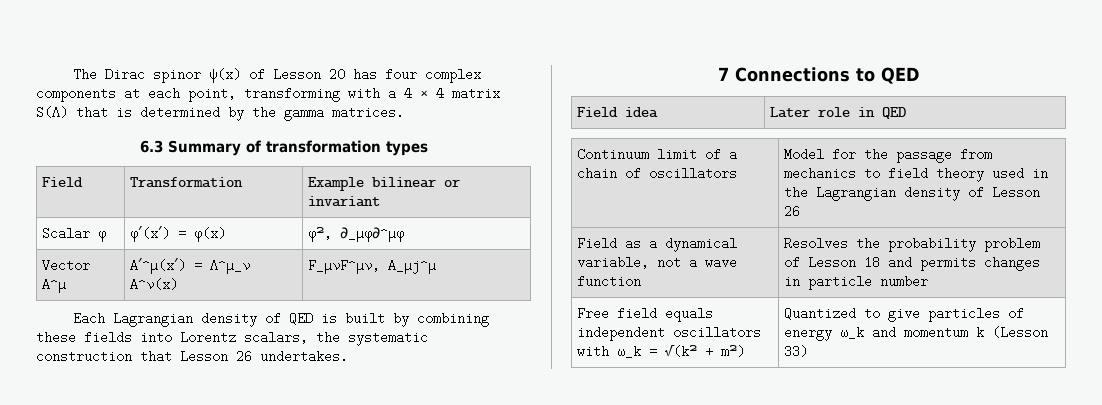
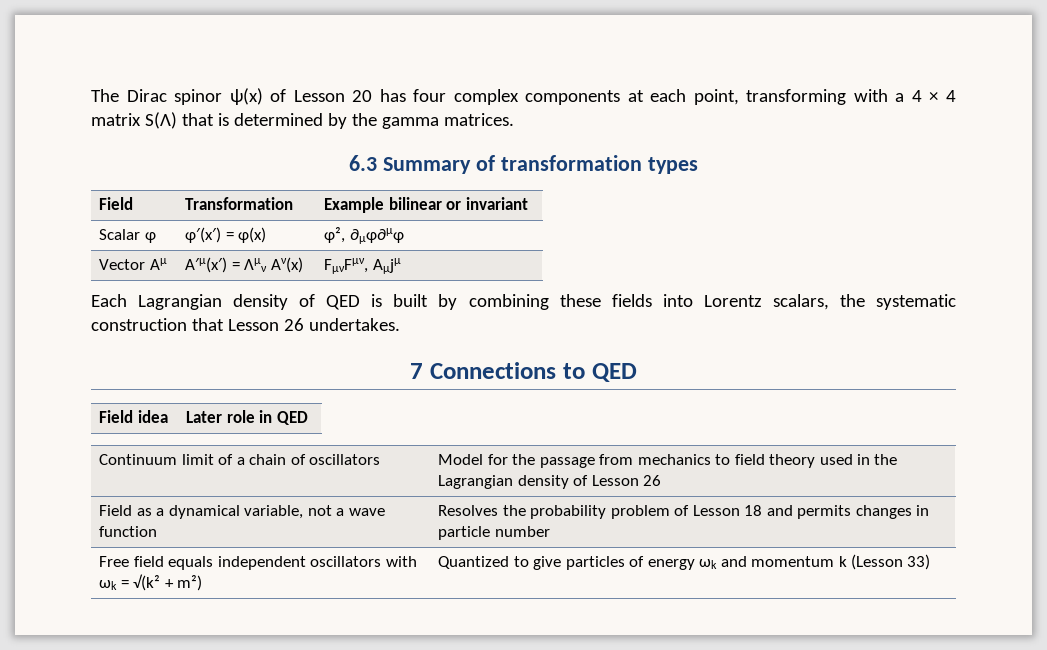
[340,227,405,242] ∂_μφ∂^μφ -> [349,228,404,244] ∂μφ∂μφ
[42,278,67,293] [130,258,251,274] [130,278,179,291] [308,259,437,274] A^μ | A′^μ(x′) = Λ^μ_ν A^ν(x) | F_μνF^μν, A_μj^μ -> [149,258,167,270] [185,257,303,273] [324,258,401,274] Aμ | A′μ(x′) = Λμν Aν(x) | FμνFμν, Aμjμ
[617,345,642,358] ω_k -> [99,580,118,590] ωk
[840,326,865,339] ω_k -> [699,559,718,569] ωk

